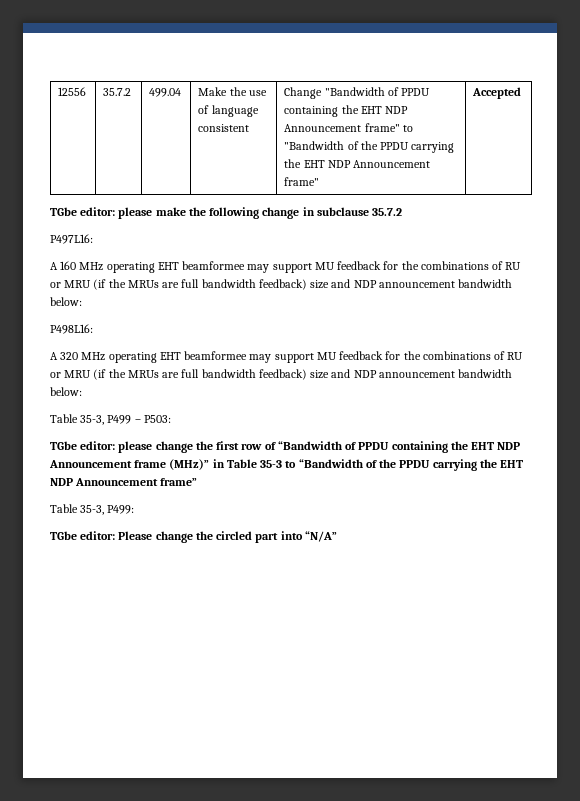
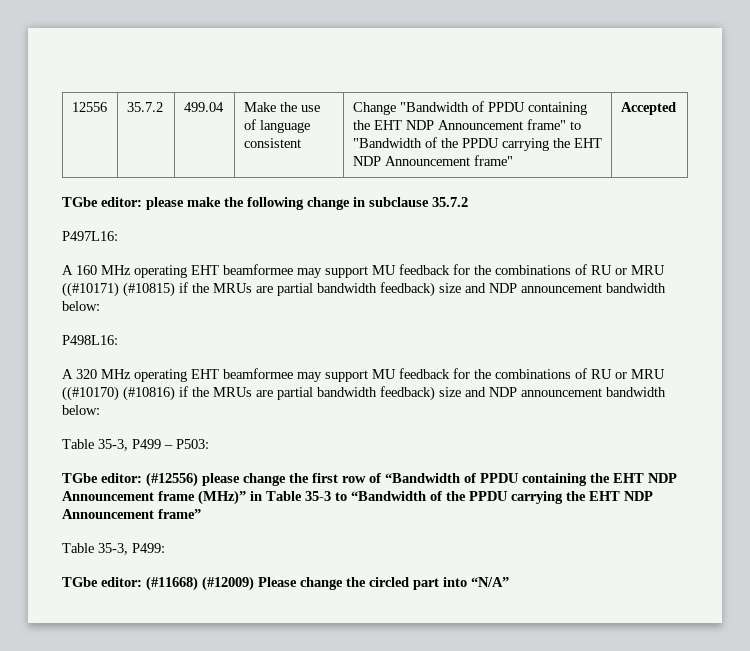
[93,279,200,290] (if the MRUs are full -> [62,282,313,297] ((#10171) (#10815) if the MRUs are partial
[93,369,200,380] (if the MRUs are full -> [62,386,313,401] ((#10170) (#10816) if the MRUs are partial
(116, 445) none -> [146,472,198,487] (#12556)
(116, 535) none -> [146,576,254,591] (#11668) (#12009)

